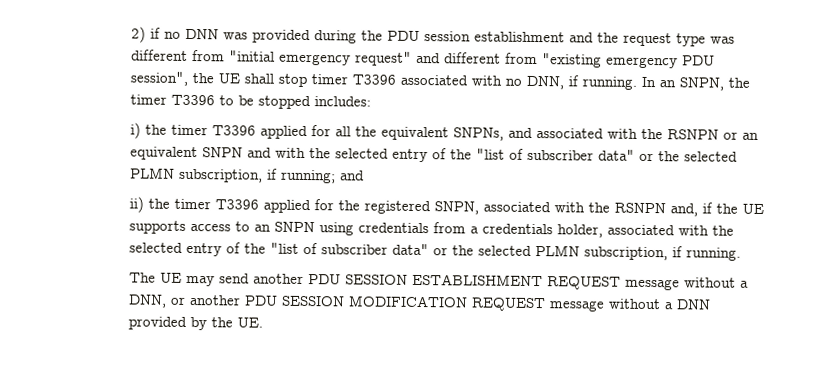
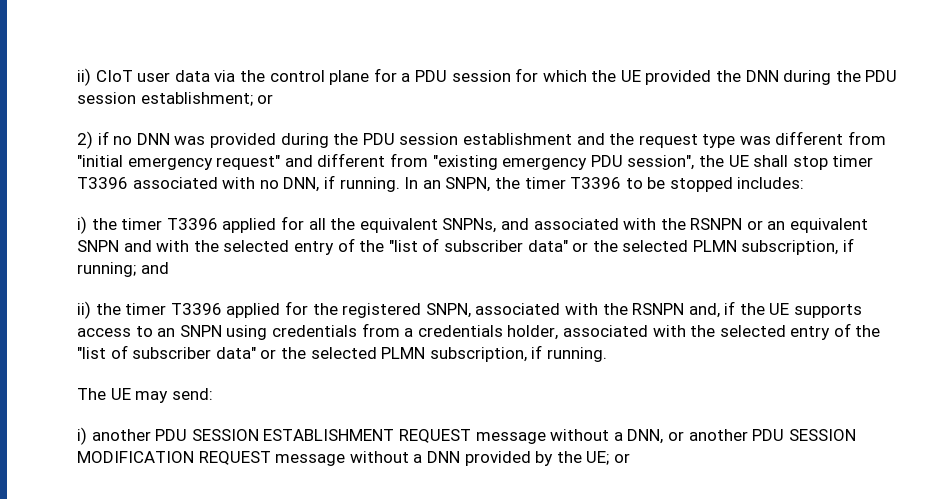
(131, 34) none -> [77,68,898,86] [77,92,274,106] ii) CIoT user data via the control plane for a PDU session for which the UE provided the DNN during the PDU session establishment; or //
[219,273,251,284] send -> [171,388,213,400] [77,427,88,445] send: // i)
[237,317,264,328] UE. -> [586,451,630,465] UE; or

